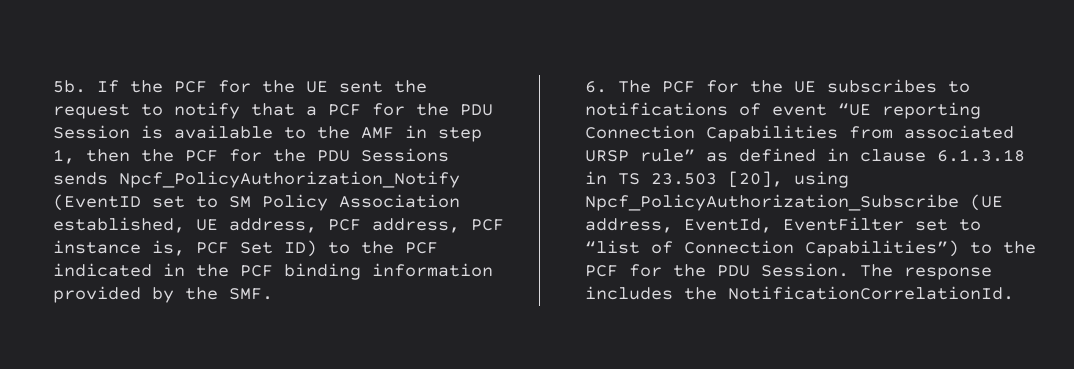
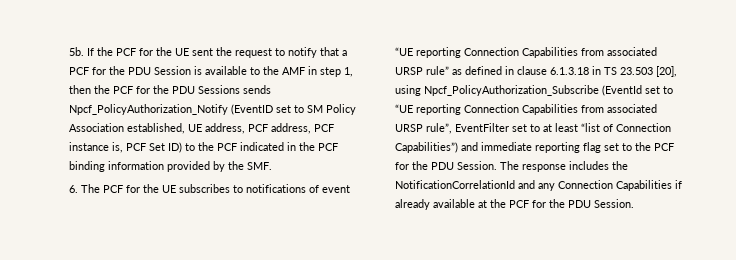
[970,194,1004,211] [585,218,773,233] (UE address, EventId, -> [601,85,673,96] [394,104,657,115] [394,123,452,134] (EventId set to “UE reporting Connection Capabilities from associated URSP rule”,
(982, 225) none -> [542,123,578,132] at least
(960, 248) none -> [460,142,619,153] and immediate reporting flag set
[728,286,1015,300] NotificationCorrelationId. -> [394,180,682,191] [394,199,634,210] NotificationCorrelationId and any Connection Capabilities if already available at the PCF for the PDU Session.

